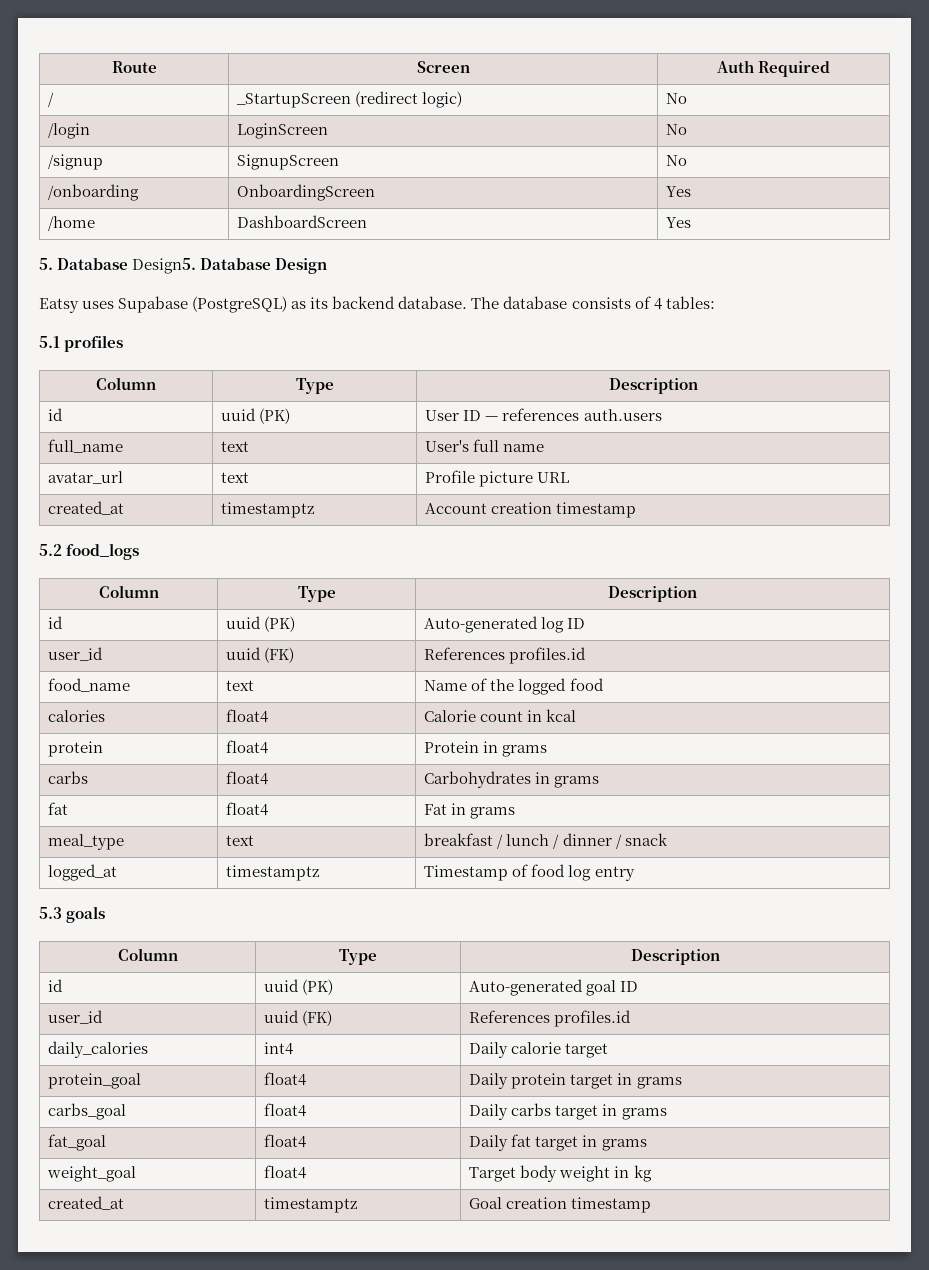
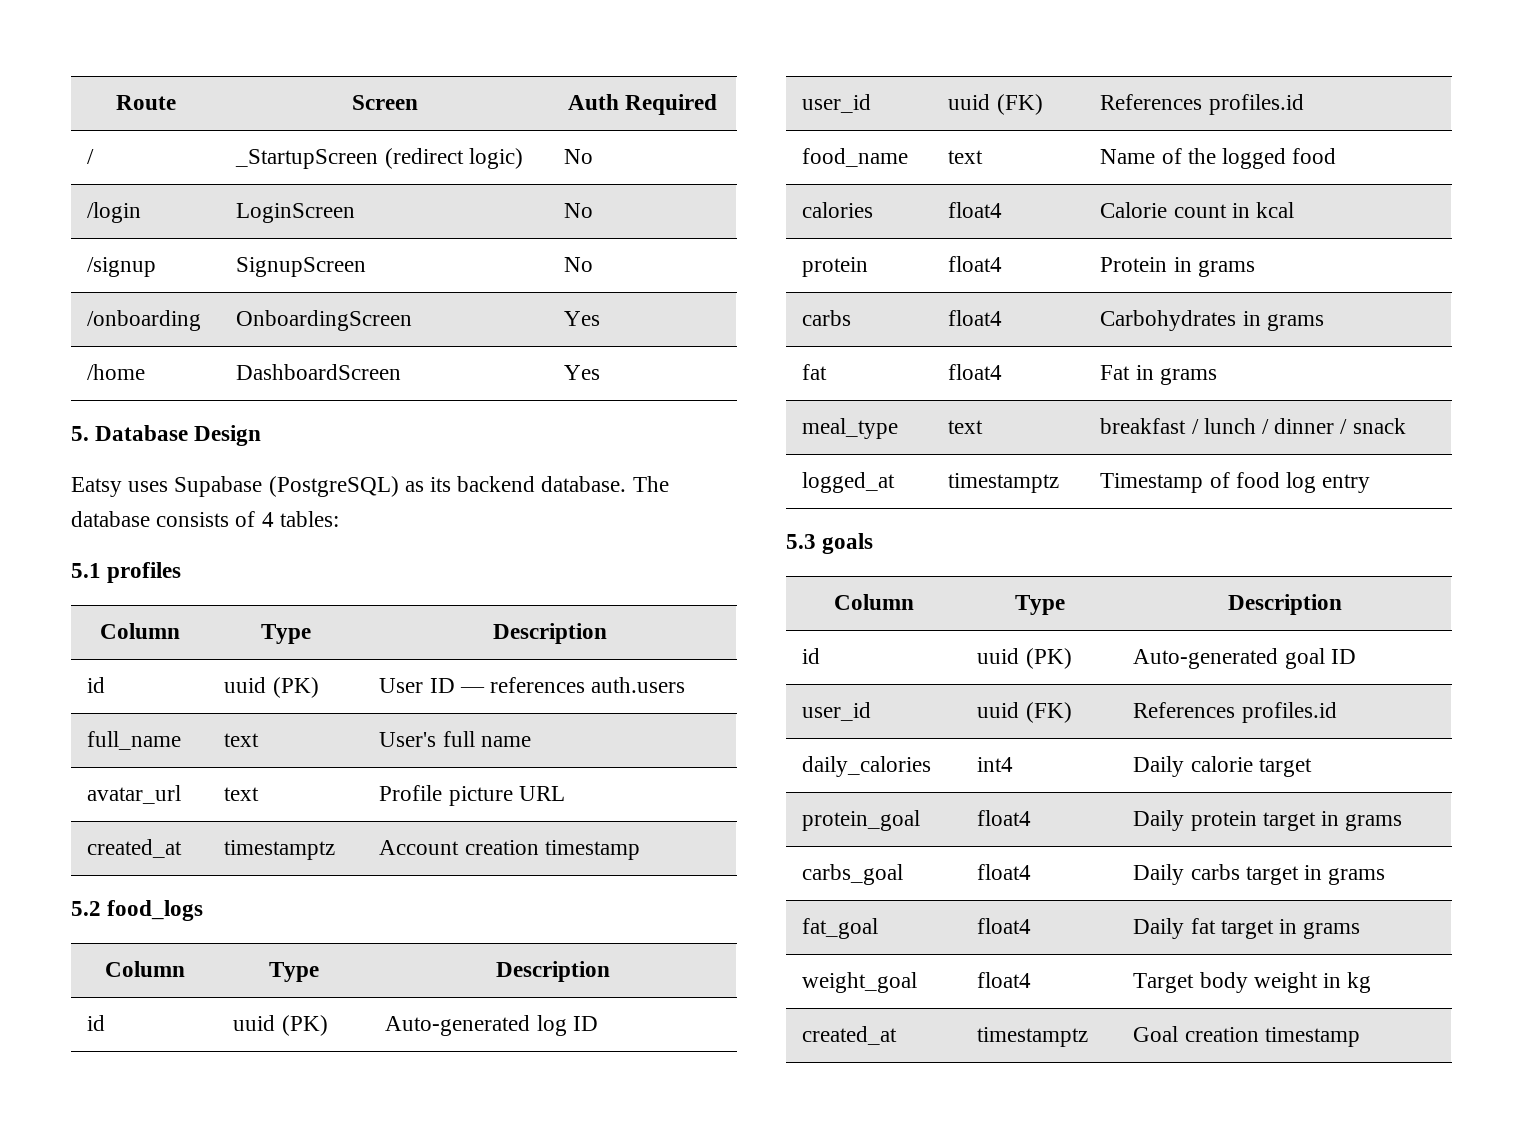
[132,258,272,274] Design5. Database -> (189, 433) none

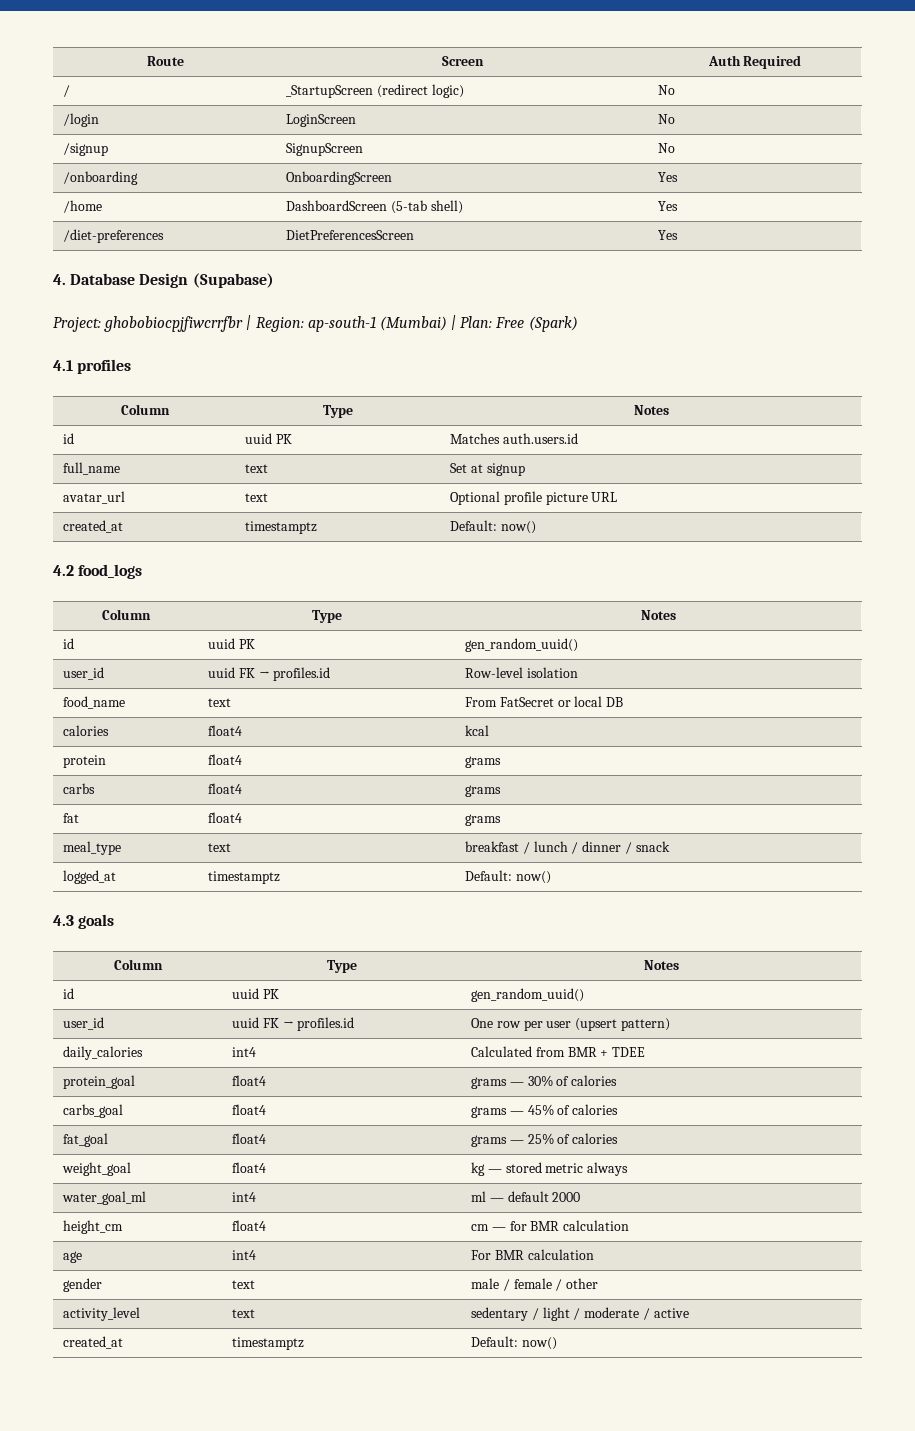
[564,365,601,380] [71,426,89,441] | Yes // 5. -> [390,200,463,214] [658,201,679,211] [63,229,165,243] [286,230,415,240] [658,230,679,240] [53,274,66,285] (5-tab shell) | Yes // /diet-preferences | DietPreferencesScreen | Yes // 4.
[71,476,669,497] [71,511,339,527] [71,563,101,578] // Eatsy uses Supabase (PostgreSQL) as its backend database. The database consists of 4 tables: // 5.1 -> [192,273,274,288] [53,315,578,332] [53,360,73,371] (Supabase) // Project: ghobobiocpjfiwcrrfbr | Region: ap-south-1 (Mumbai) | Plan: Free (Spark) // 4.1
[493,623,607,644] [87,677,106,693] [224,677,319,698] [379,677,686,693] Description // id | uuid (PK) | User ID — references auth.users -> [633,405,669,415] [63,433,75,444] [245,433,292,444] [450,433,578,444] Notes // id | uuid PK | Matches auth.users.id
[379,731,531,747] User's full name -> [450,463,525,476] Set at signup
[379,785,443,801] Profile -> [450,491,542,505] Optional profile
[379,840,640,860] [71,901,101,916] Account creation timestamp // 5.2 -> [450,520,536,534] [53,565,74,576] Default: now() // 4.2
[496,961,610,982] [87,1015,106,1031] [233,1015,328,1036] [385,1015,598,1036] [802,94,872,113] [948,94,1043,115] [1100,94,1304,115] [802,148,909,167] [948,150,984,164] [1100,148,1337,169] Description // id | uuid (PK) | Auto-generated log ID // user_id | uuid (FK) | References profiles.id // food_name | text | Name of the logged food -> [640,610,676,620] [63,638,75,649] [208,638,255,649] [465,638,579,652] [63,667,105,680] [208,667,331,681] [465,667,578,678] [63,696,126,709] [208,698,232,707] [465,696,624,707] Notes // id | uuid PK | gen_random_uuid() // user_id | uuid FK → profiles.id | Row-level isolation // food_name | text | From FatSecret or local DB
[1100,202,1250,218] Calorie count in -> (243, 730) none
[1100,257,1192,272] Protein in -> (243, 759) none
[1100,310,1261,331] Carbohydrates in -> (243, 788) none
[1100,365,1154,380] Fat in -> (243, 817) none
[1100,472,1371,493] [786,534,816,549] Timestamp of food log entry // 5.3 -> [465,870,551,884] [53,915,74,926] Default: now() // 4.3
[1227,594,1342,615] [802,648,821,664] [977,648,1072,669] [1133,648,1356,669] [802,702,872,721] [977,702,1072,723] [1133,702,1337,723] [802,756,932,777] [977,757,1014,772] [1133,756,1312,777] [802,810,921,831] [977,810,1032,826] [1133,810,1403,831] [802,864,904,885] [977,864,1032,880] [1133,864,1386,885] [802,918,879,939] [977,918,1032,934] [1133,918,1361,939] [802,972,918,993] [977,972,1032,988] [1133,972,1372,993] [802,1026,898,1045] [977,1027,1089,1047] [1133,1026,1360,1047] Description // id | uuid (PK) | Auto-generated goal ID // user_id | uuid (FK) | References profiles.id // daily_calories | int4 | Daily calorie target // protein_goal | float4 | Daily protein target in grams // carbs_goal | float4 | Daily carbs target in grams // fat_goal | float4 | Daily fat target in grams // weight_goal | float4 | Target body weight in kg // created_at | timestamptz | Goal creation timestamp -> [643,960,679,970] [63,988,75,999] [232,988,279,999] [471,988,585,1002] [63,1017,105,1030] [232,1017,355,1031] [471,1018,671,1031] [63,1046,144,1060] [232,1047,257,1057] [471,1046,646,1057] [63,1075,136,1089] [232,1075,267,1086] [471,1075,618,1089] [63,1104,124,1118] [232,1104,267,1115] [471,1104,619,1118] [63,1133,109,1147] [232,1133,267,1144] [471,1133,619,1147] [62,1162,132,1176] [232,1162,267,1173] [471,1162,629,1176] [62,1191,147,1205] [232,1192,257,1202] [471,1191,581,1202] [63,1220,124,1234] [232,1220,267,1231] [471,1220,630,1231] [63,1251,83,1263] [232,1250,257,1260] [471,1249,594,1260] [63,1278,103,1292] [232,1280,256,1289] [471,1278,599,1291] [63,1307,141,1321] [232,1309,256,1318] [471,1307,689,1321] [63,1336,124,1349] [232,1337,305,1350] [471,1336,557,1350] Notes // id | uuid PK | gen_random_uuid() // user_id | uuid FK → profiles.id | One row per user (upsert pattern) // daily_calories | int4 | Calculated from BMR + TDEE // protein_goal | float4 | grams — 30% of calories // carbs_goal | float4 | grams — 45% of calories // fat_goal | float4 | grams — 25% of calories // weight_goal | float4 | kg — stored metric always // water_goal_ml | int4 | ml — default 2000 // height_cm | float4 | cm — for BMR calculation // age | int4 | For BMR calculation // gender | text | male / female / other // activity_level | text | sedentary / light / moderate / active // created_at | timestamptz | Default: now()

